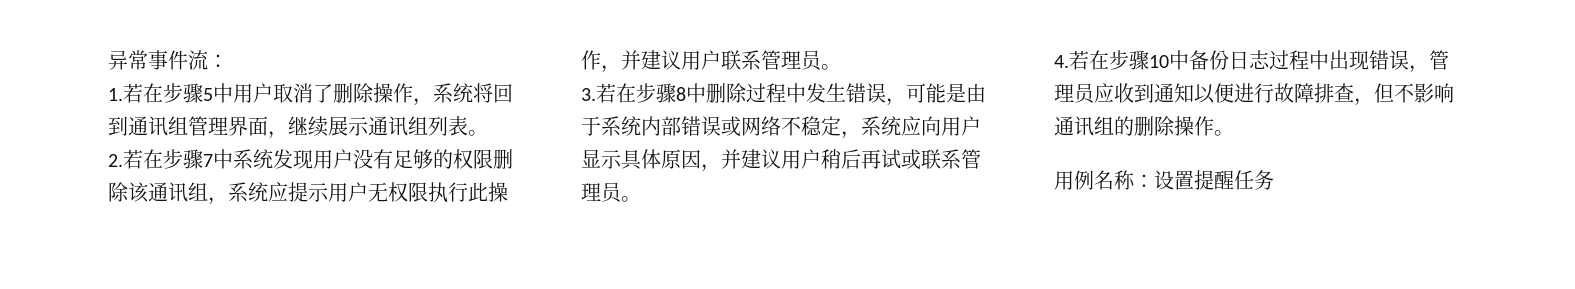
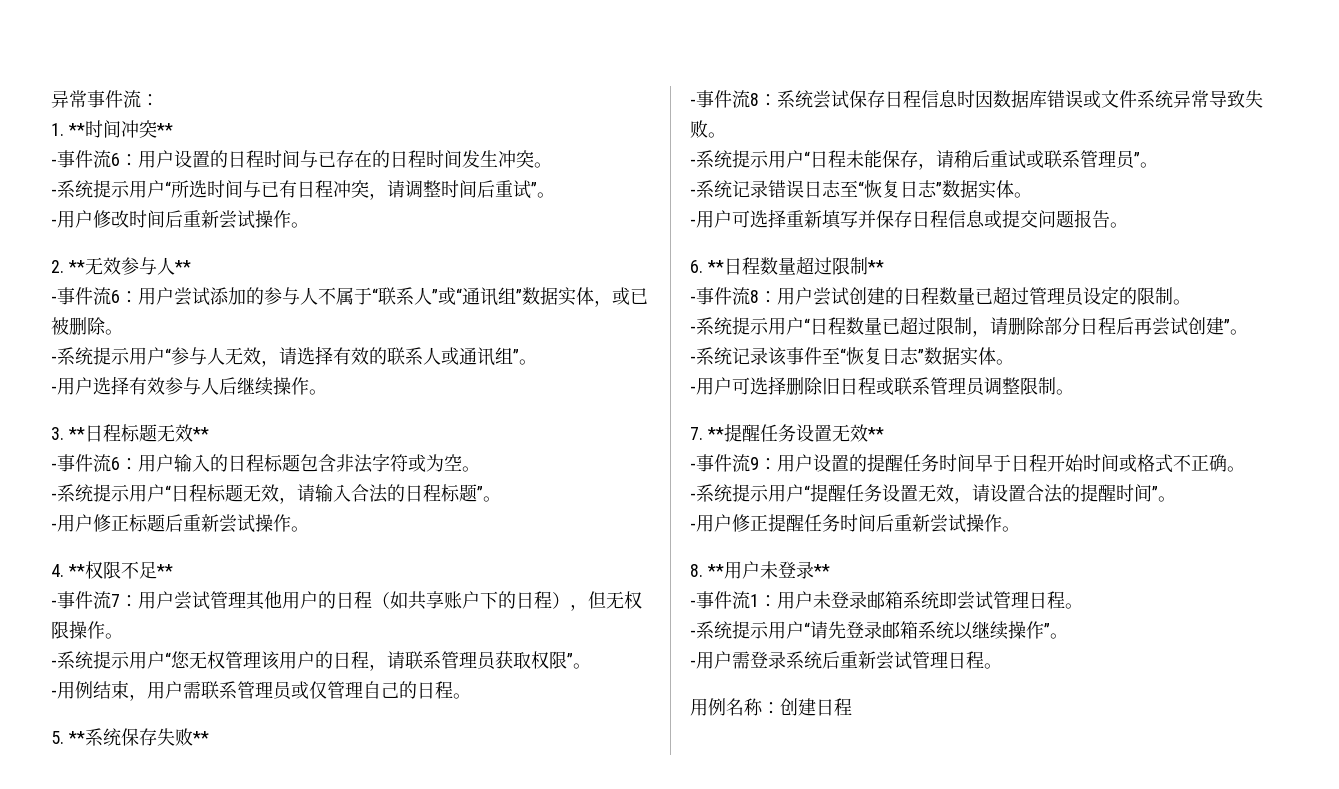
[123,83,513,106] [108,116,488,139] [108,149,513,169] [108,182,508,205] [581,50,841,73] [581,83,986,106] [581,116,981,139] [581,149,881,172] 若在步骤5中用户取消了删除操作，系统将回到通讯组管理界面，继续展示通讯组列表。 // 2.若在步骤7中系统发现用户没有足够的权限删除该通讯组，系统应提示用户无权限执行此操作，并建议用户联系管理员。 // 3.若在步骤8中删除过程中发生错误，可能是由于系统内部错误或网络不稳定，系统应向用户显示具体原因，并建议用户稍后再 -> [67,120,173,138] [51,150,552,168] [51,180,555,200] [51,210,309,229] [51,257,191,275] [51,287,648,307] [51,317,123,335] [51,346,537,367] [51,376,327,396] [51,424,209,442] [51,453,480,473] [51,484,501,504] [51,514,309,533] [51,561,173,579] [51,591,642,611] [51,621,123,639] [51,651,591,671] [51,681,471,701] [51,728,209,746] [690,90,1263,109] [690,120,726,138] [690,150,1008,170] **时间冲突** // -事件流6：用户设置的日程时间与已存在的日程时间发生冲突。 // -系统提示用户“所选时间与已有日程冲突，请调整时间后重试”。 // -用户修改时间后重新尝试操作。 // 2. **无效参与人** // -事件流6：用户尝试添加的参与人不属于“联系人”或“通讯组”数据实体，或已被删除。 // -系统提示用户“参与人无效，请选择有效的联系人或通讯组”。 // -用户选择有效参与人后继续操作。 // 3. **日程标题无效** // -事件流6：用户输入的日程标题包含非法字符或为空。 // -系统提示用户“日程标题无效，请输入合法的日程标题”。 // -用户修正标题后重新尝试操作。 // 4. **权限不足** // -事件流7：用户尝试管理其他用户的日程（如共享账户下的日程），但无权限操作。 // -系统提示用户“您无权管理该用户的日程，请联系管理员获取权限”。 // -用例结束，用户需联系管理员或仅管理自己的日程。 // 5. **系统保存失败** // -事件流8：系统尝试保存日程信息时因数据库错误或文件系统异常导致失败。 // -系统提示用户“日程未能保存，请稍后重
[621,196,641,202] [1054,50,1449,73] [1054,83,1454,106] [1054,116,1214,136] 。 // 4.若在步骤10中备份日志过程中出现错误，管理员应收到通知以便进行故障排查，但不影响通讯组的删除操作 -> [1134,152,1158,168] [690,180,1032,199] [690,209,1128,229] [690,256,884,275] [690,286,1191,306] [690,316,1248,337] [690,347,1014,366] [690,376,1074,396] [690,424,884,442] [690,454,1245,473] [690,484,1176,504] [690,514,1020,533] [690,561,830,579] [690,591,1083,610] [690,621,1068,640] [690,651,984,670] ”。 // -系统记录错误日志至“恢复日志”数据实体。 // -用户可选择重新填写并保存日程信息或提交问题报告。 // 6. **日程数量超过限制** // -事件流8：用户尝试创建的日程数量已超过管理员设定的限制。 // -系统提示用户“日程数量已超过限制，请删除部分日程后再尝试创建”。 // -系统记录该事件至“恢复日志”数据实体。 // -用户可选择删除旧日程或联系管理员调整限制。 // 7. **提醒任务设置无效** // -事件流9：用户设置的提醒任务时间早于日程开始时间或格式不正确。 // -系统提示用户“提醒任务设置无效，请设置合法的提醒时间”。 // -用户修正提醒任务时间后重新尝试操作。 // 8. **用户未登录** // -事件流1：用户未登录邮箱系统即尝试管理日程。 // -系统提示用户“请先登录邮箱系统以继续操作”。 // -用户需登录系统后重新尝试管理日程
[1154,170,1274,190] 设置提醒任务 -> [780,698,852,716] 创建日程

